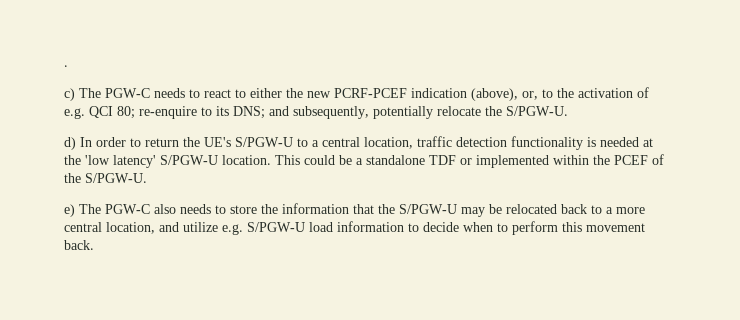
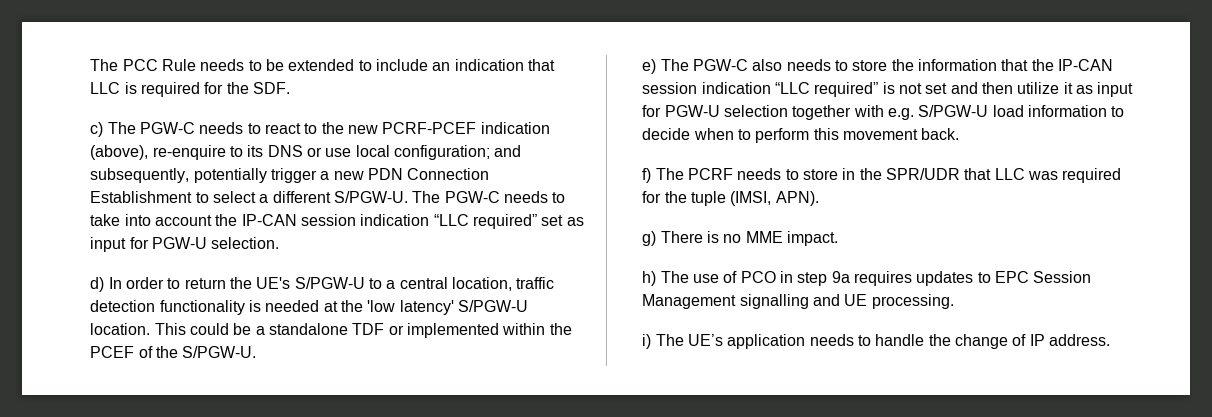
[63,65,68,67] . -> [90,59,555,71] [90,82,291,97] The PCC Rule needs to be extended to include an indication that LLC is required for the SDF.
[249,88,282,98] either -> (318, 128) none
[521,87,649,100] [63,106,568,119] or, to the activation of e.g. QCI 80; re-enquire to its DNS; and subsequently, potentially relocate the S/PGW-U. -> [152,145,522,160] [90,168,490,183] [90,191,566,203] [90,214,584,229] [90,237,280,252] re-enquire to its DNS or use local configuration; and subsequently, potentially trigger a new PDN Connection Establishment to select a different S/PGW-U. The PGW-C needs to take into account the IP-CAN session indication “LLC required” set as input for PGW-U selection.
[398,204,645,217] [63,222,218,234] S/PGW-U may be relocated back to a more central location, and utilize -> [1057,59,1113,71] [642,82,1134,97] [642,105,884,120] IP-CAN session indication “LLC required” is not set and then utilize it as input for PGW-U selection together with
(94, 245) none -> [642,168,1122,183] [642,191,819,206] [642,231,839,246] [642,271,1092,286] [642,294,954,309] [642,334,1110,349] // f) The PCRF needs to store in the SPR/UDR that LLC was required for the tuple (IMSI, APN). // g) There is no MME impact. // h) The use of PCO in step 9a requires updates to EPC Session Management signalling and UE processing. // i) The UE’s application needs to handle the change of IP address.

